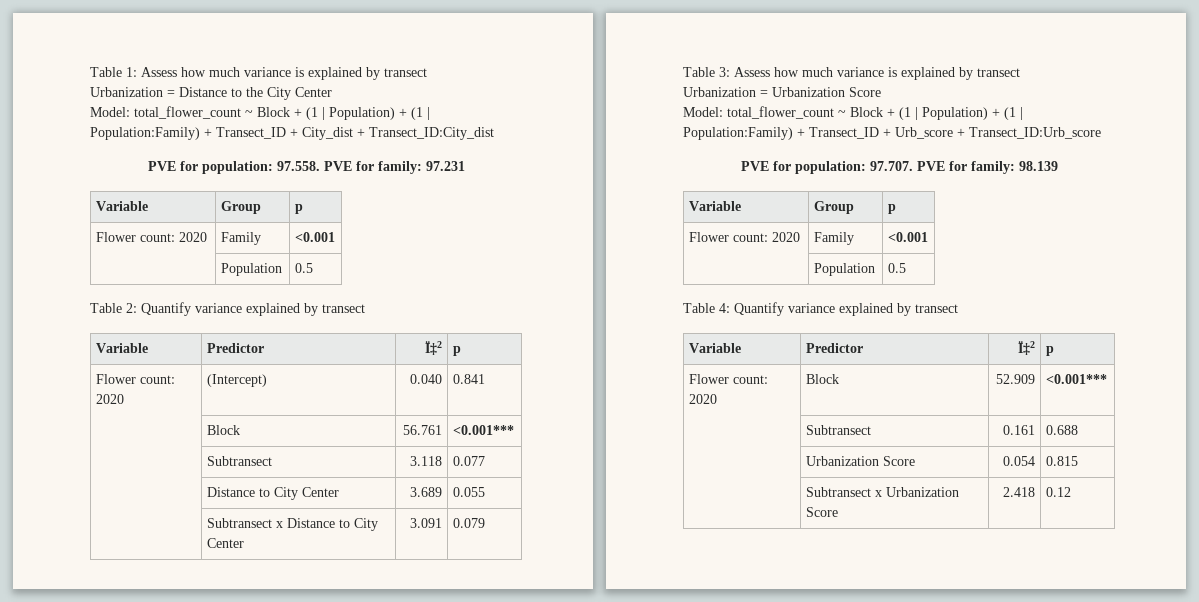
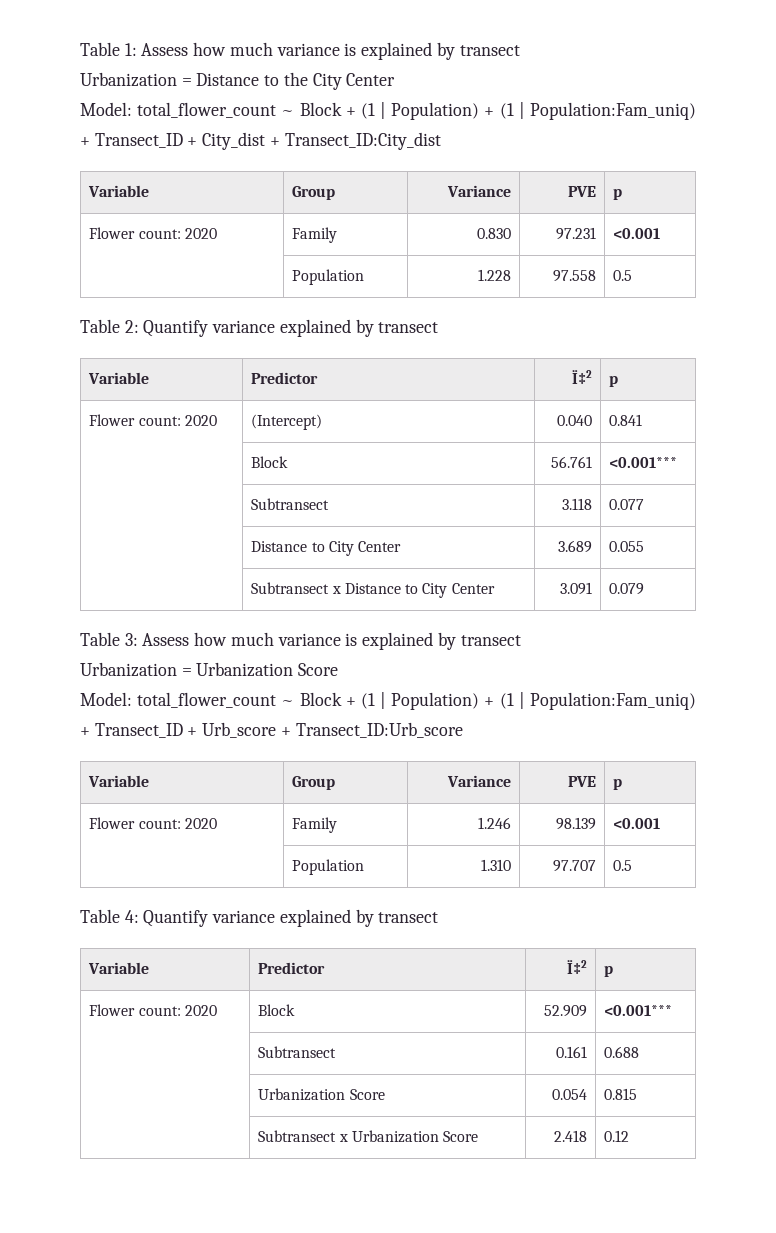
[90,127,200,140] Population:Family) -> [530,102,696,120] Population:Fam_uniq)
[147,161,465,174] [95,201,148,211] [220,201,261,214] [294,204,303,214] [95,232,207,242] [220,232,261,245] [294,232,335,242] [220,263,282,276] // PVE for population: 97.558. PVE for family: 97.231 // Variable | Group | p // Flower count: 2020 | Family | <0.001 // | Population -> [88,185,150,197] [292,186,336,200] [446,185,511,197] [567,186,596,197] [613,189,623,200] [89,227,217,239] [292,227,338,243] [476,228,511,239] [555,227,596,240] [613,228,661,239] [292,269,365,285] [477,269,511,281] [552,270,596,282] // Variable | Group | Variance | PVE | p // Flower count: 2020 | Family | 0.830 | 97.231 | <0.001 // | Population | 1.228 | 97.558
[683,127,793,140] Population:Family) -> [530,692,696,710] Population:Fam_uniq)
[740,161,1058,174] [688,201,741,211] [813,201,854,214] [887,204,896,214] [688,232,800,242] [813,232,854,245] [887,232,928,242] [813,263,875,276] // PVE for population: 97.707. PVE for family: 98.139 // Variable | Group | p // Flower count: 2020 | Family | <0.001 // | Population -> [88,775,150,787] [292,776,336,790] [446,775,511,787] [567,776,596,787] [613,779,623,790] [89,817,217,829] [292,817,338,833] [477,817,511,829] [555,817,596,830] [613,818,661,829] [292,859,365,875] [480,859,511,871] [552,860,596,872] // Variable | Group | Variance | PVE | p // Flower count: 2020 | Family | 1.246 | 98.139 | <0.001 // | Population | 1.310 | 97.707

